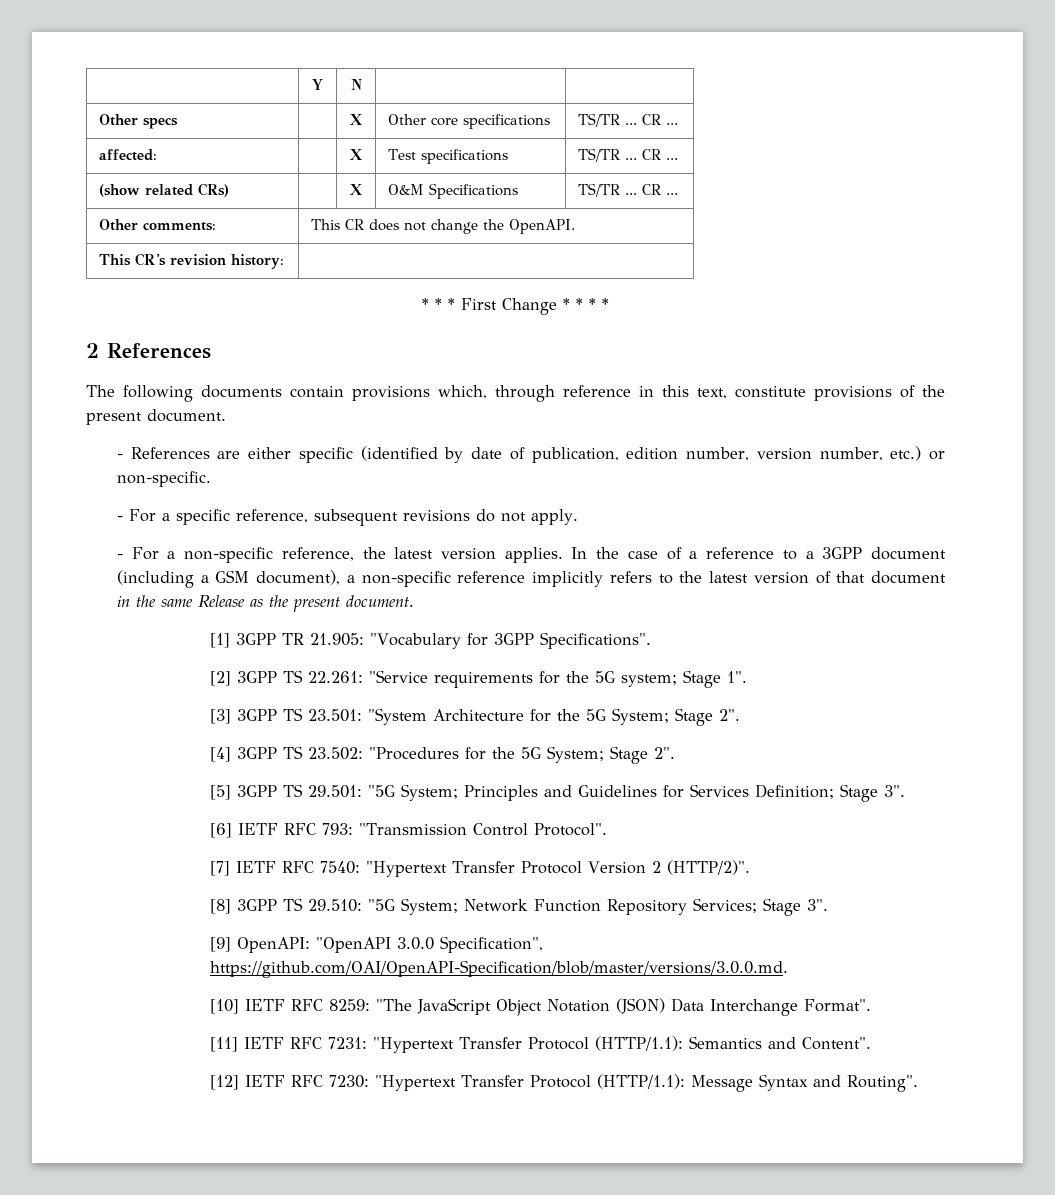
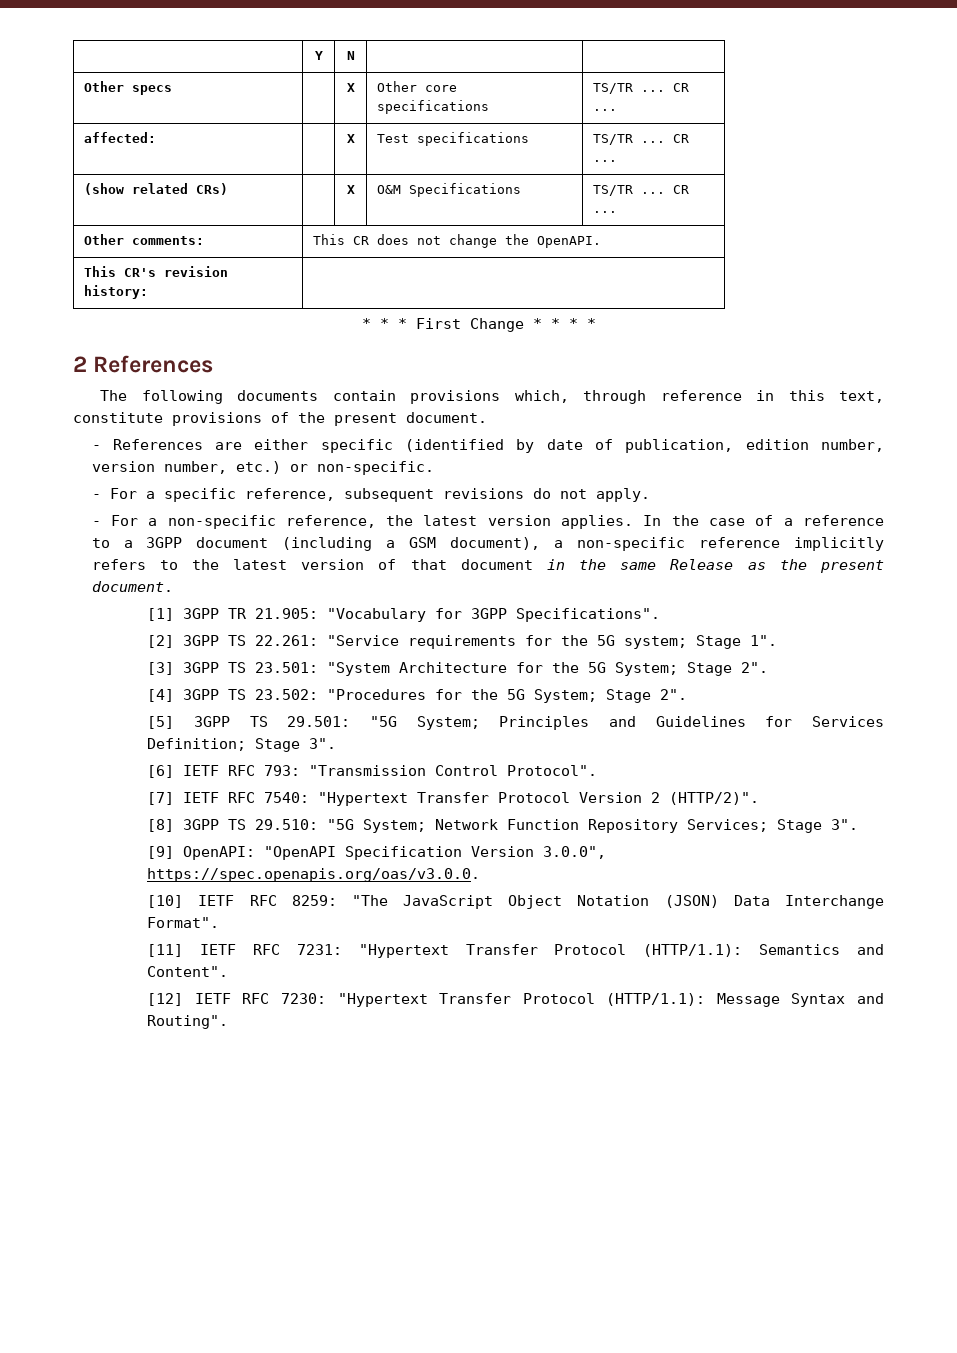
[396,936,543,953] [209,960,788,978] 3.0.0 Specification", https://github.com/OAI/OpenAPI-Specification/blob/master/versions/3.0.0.md. -> [345,846,607,860] [147,868,481,882] Specification Version 3.0.0", https://spec.openapis.org/oas/v3.0.0.

